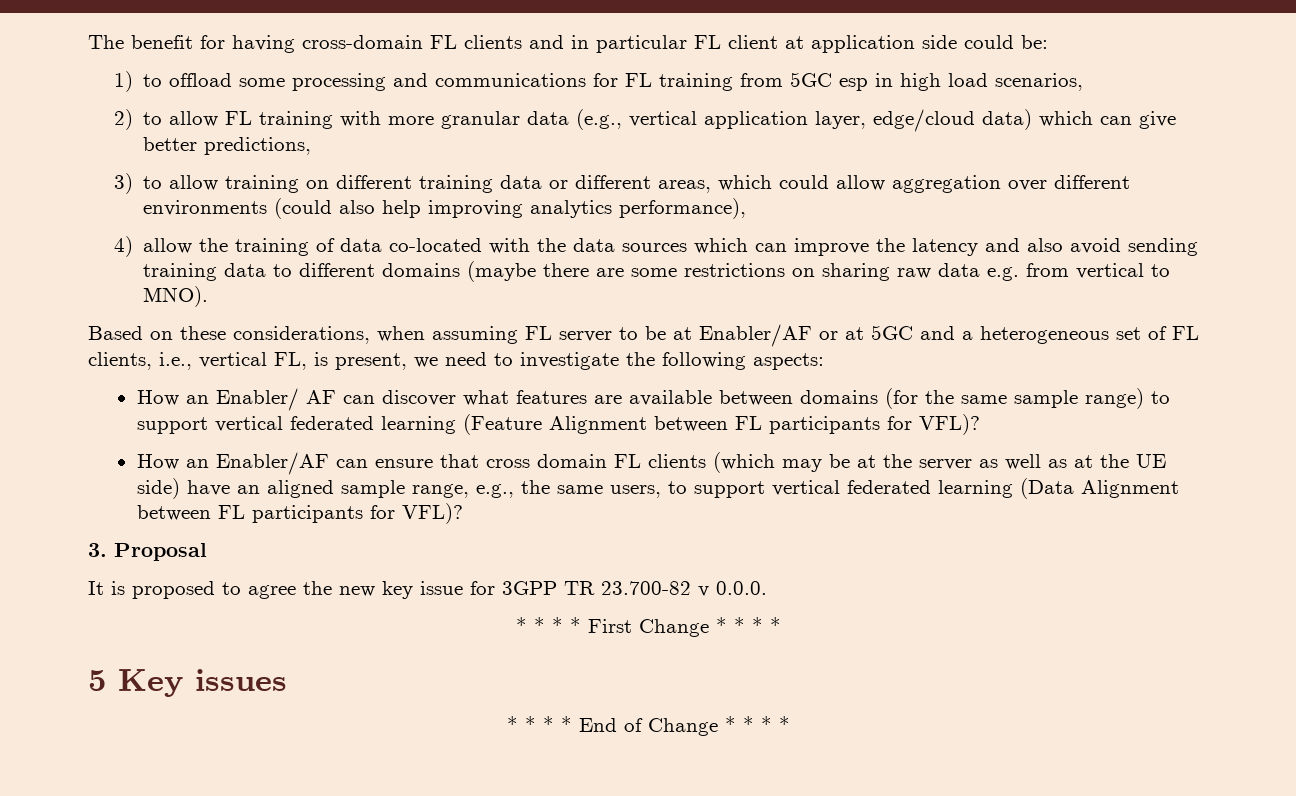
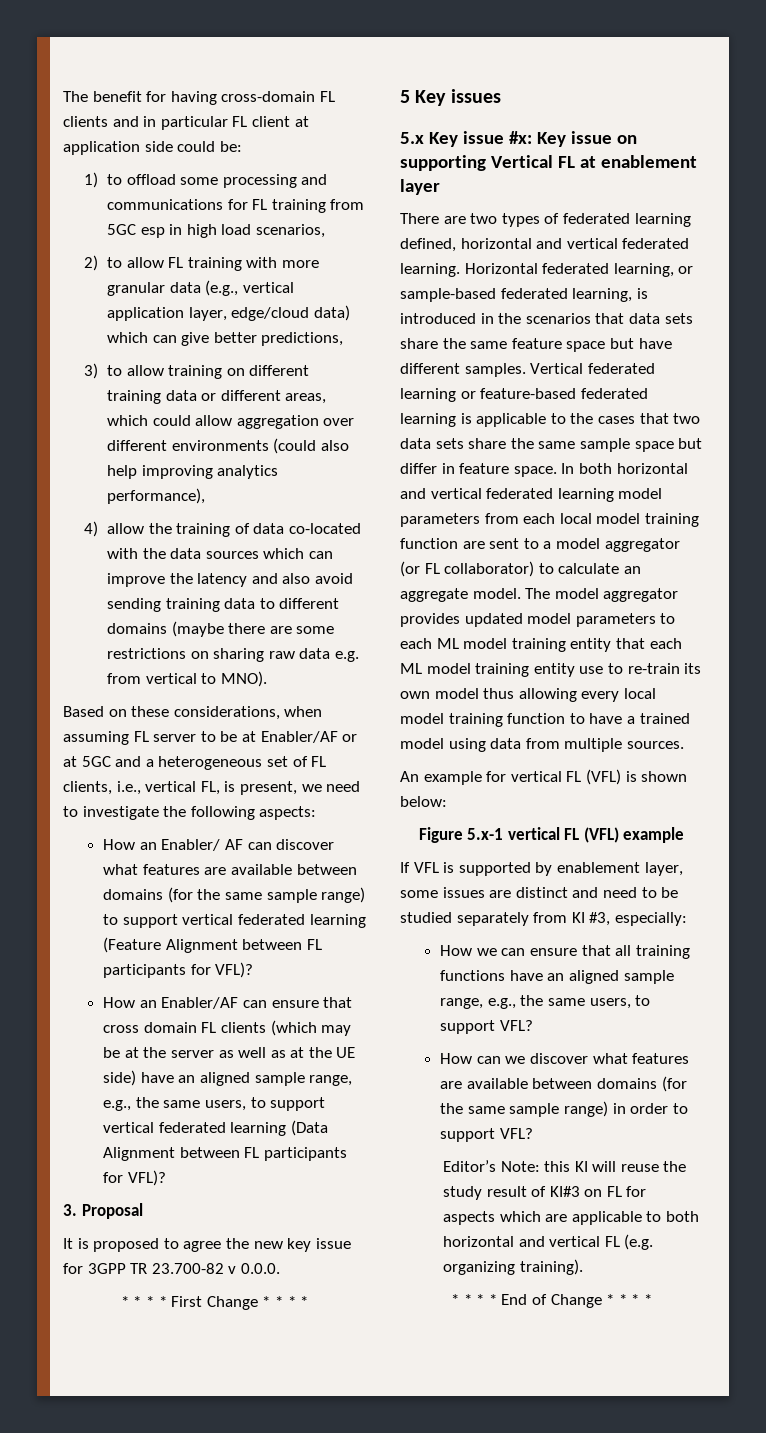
(287, 680) none -> [400,131,637,147] [400,155,697,171] [400,179,440,195] [400,213,691,227] [400,238,690,252] [400,263,694,277] [400,288,648,302] [400,313,693,324] [400,338,672,352] [400,363,655,377] [400,388,648,402] [400,413,701,427] [400,438,703,452] [400,463,688,477] [400,488,663,502] [400,513,699,527] [400,538,680,552] [400,561,641,577] [400,588,679,602] [400,613,676,627] [400,638,682,652] [400,663,702,677] [400,688,656,702] [400,713,690,727] [400,738,684,752] [400,769,688,785] [400,796,447,807] [418,827,685,843] [400,862,683,876] [400,887,679,898] [400,912,687,926] [440,945,690,959] [440,970,674,984] [440,995,651,1009] [440,1020,533,1034] [440,1053,690,1064] [440,1076,687,1092] [440,1101,688,1117] [440,1128,533,1142] [442,1160,687,1172] [442,1186,647,1200] [442,1211,699,1225] [442,1234,654,1250] [442,1259,583,1275] // 5.x Key issue #x: Key issue on supporting Vertical FL at enablement layer // There are two types of federated learning defined, horizontal and vertical federated learning. Horizontal federated learning, or sample-based federated learning, is introduced in the scenarios that data sets share the same feature space but have different samples. Vertical federated learning or feature-based federated learning is applicable to the cases that two data sets share the same sample space but differ in feature space. In both horizontal and vertical federated learning model parameters from each local model training function are sent to a model aggregator (or FL collaborator) to calculate an aggregate model. The model aggregator provides updated model parameters to each ML model training entity that each ML model training entity use to re-train its own model thus allowing every local model training function to have a trained model using data from multiple sources. // An example for vertical FL (VFL) is shown below: // Figure 5.x-1 vertical FL (VFL) example // If VFL is supported by enablement layer, some issues are distinct and need to be studied separately from KI #3, especially: // How we can ensure that all training functions have an aligned sample range, e.g., the same users, to support VFL? // How can we discover what features are available between domains (for the same sample range) in order to support VFL? // Editor’s Note: this KI will reuse the study result of KI#3 on FL for aspects which are applicable to both horizontal and vertical FL (e.g. organizing training).

